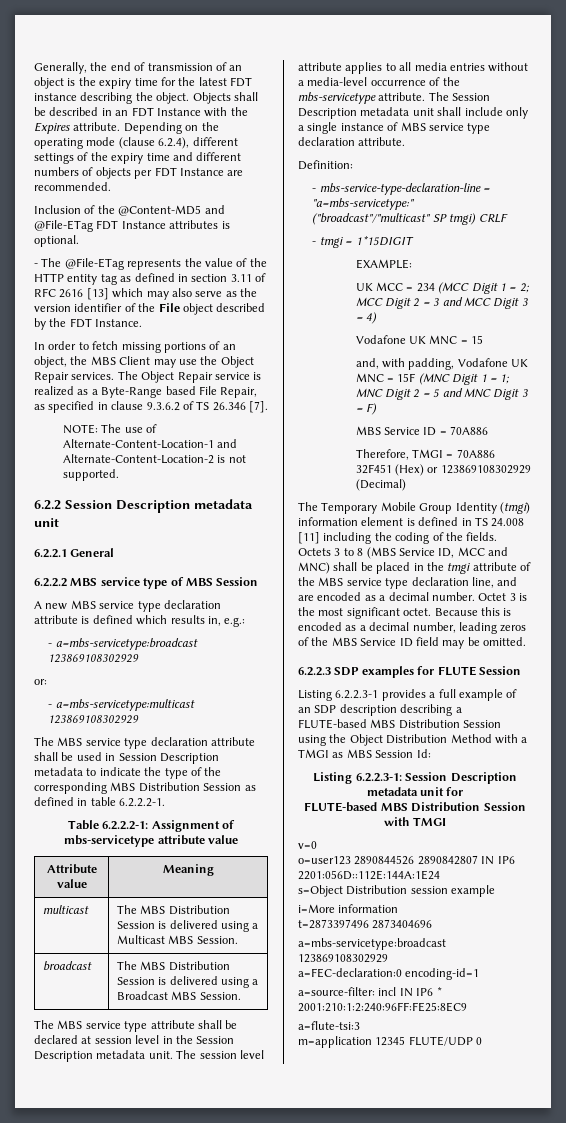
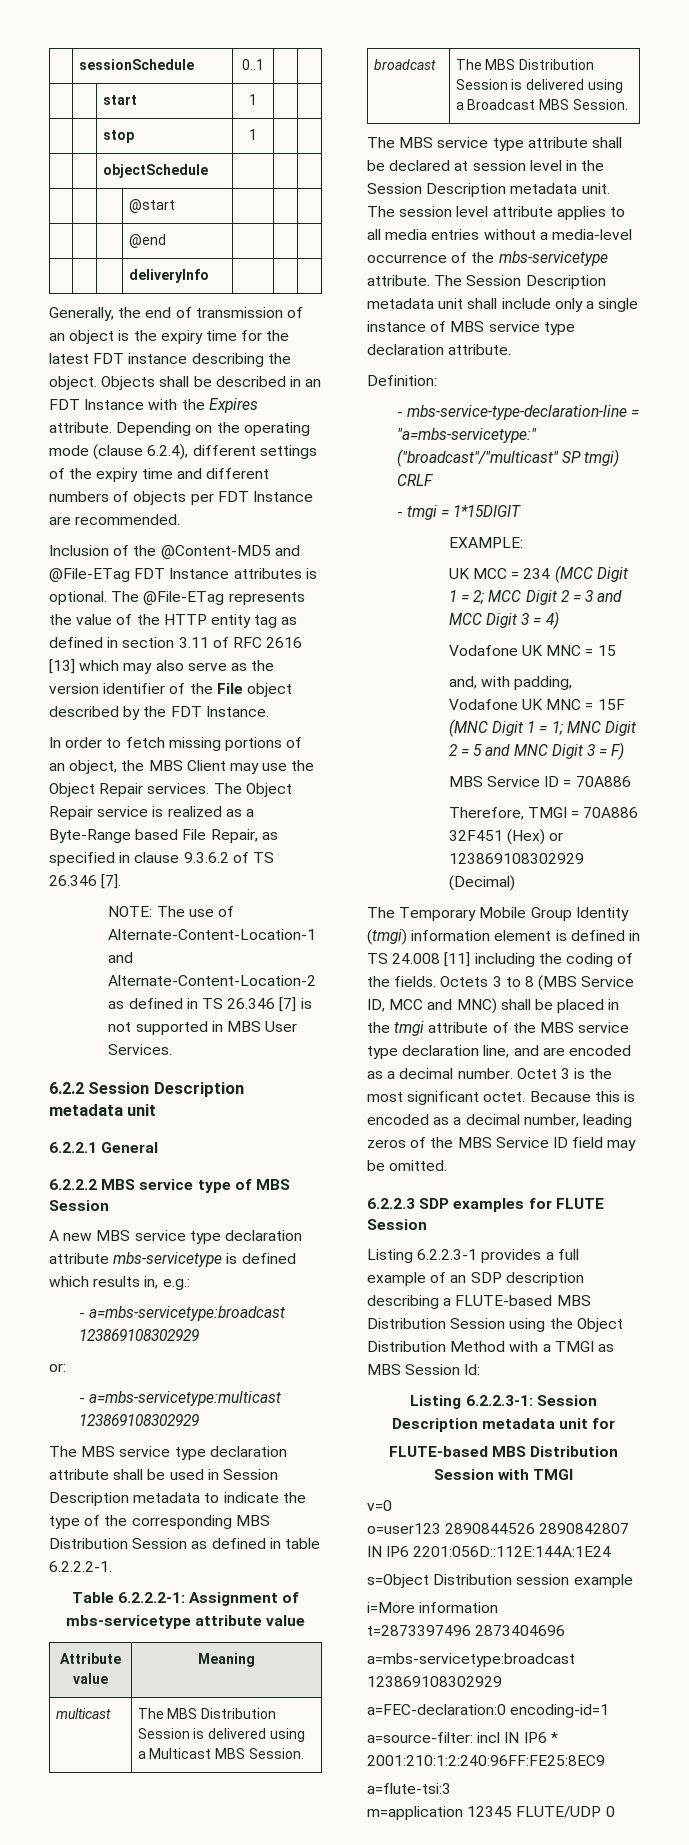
(34, 68) none -> [78,59,194,70] [242,59,264,70] [102,95,137,105] [249,94,257,105] [102,130,134,143] [249,129,257,140] [102,164,208,178] [128,199,175,213] [128,234,166,248] [128,269,209,283] | sessionSchedule | 0..1 | | // | | start | 1 | | // | | stop | 1 | | // | | objectSchedule | | | // | | | @start | | | // | | | @end | | | // | | | deliveryInfo | | | //
[34,263,38,267] // - -> (107, 598) none
[217,455,246,463] [62,469,119,481] is not supported. -> [108,997,312,1012] [108,1021,298,1035] [108,1044,173,1055] as defined in TS 26.346 [7] is not supported in MBS User Services.
(78, 619) none -> [113,1252,223,1267] mbs-servicetype

